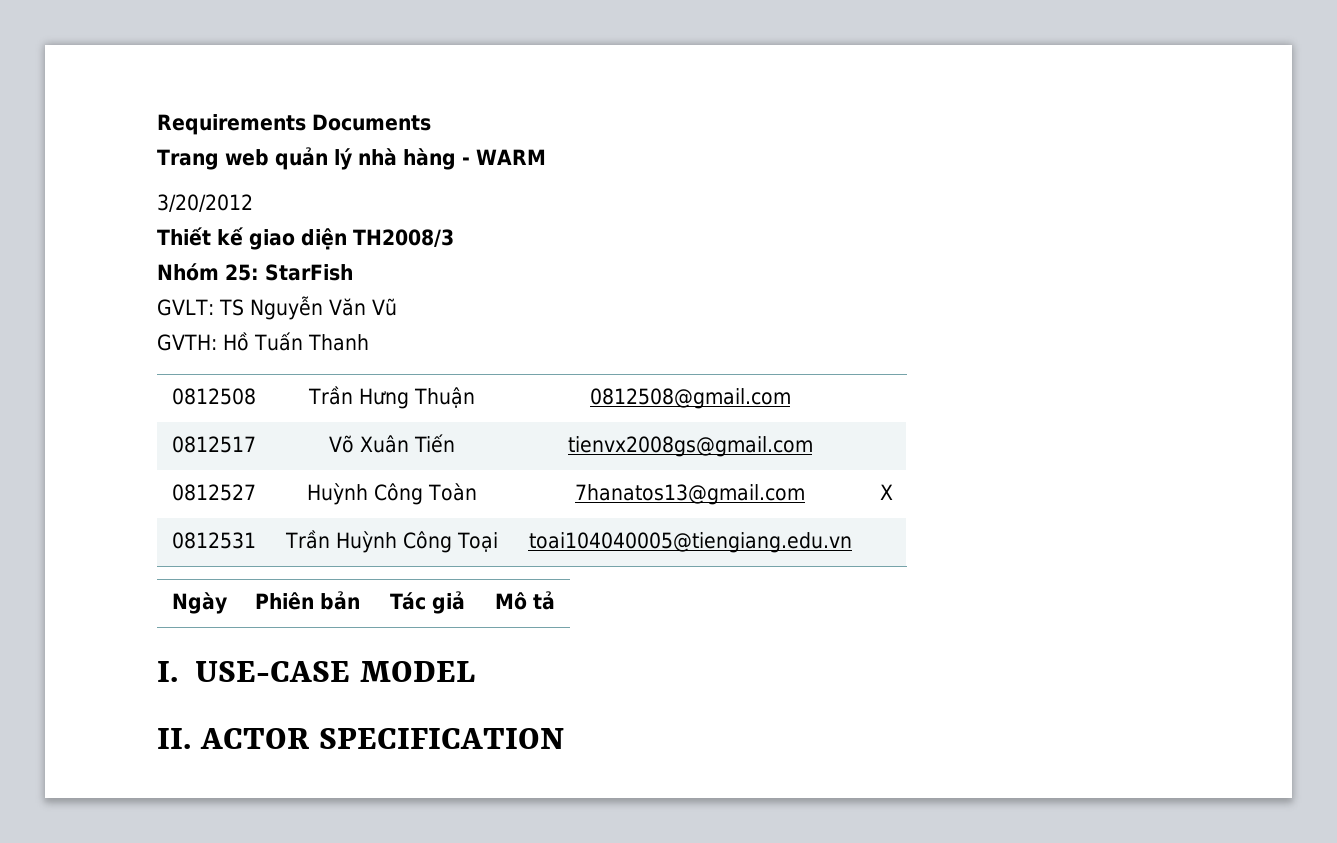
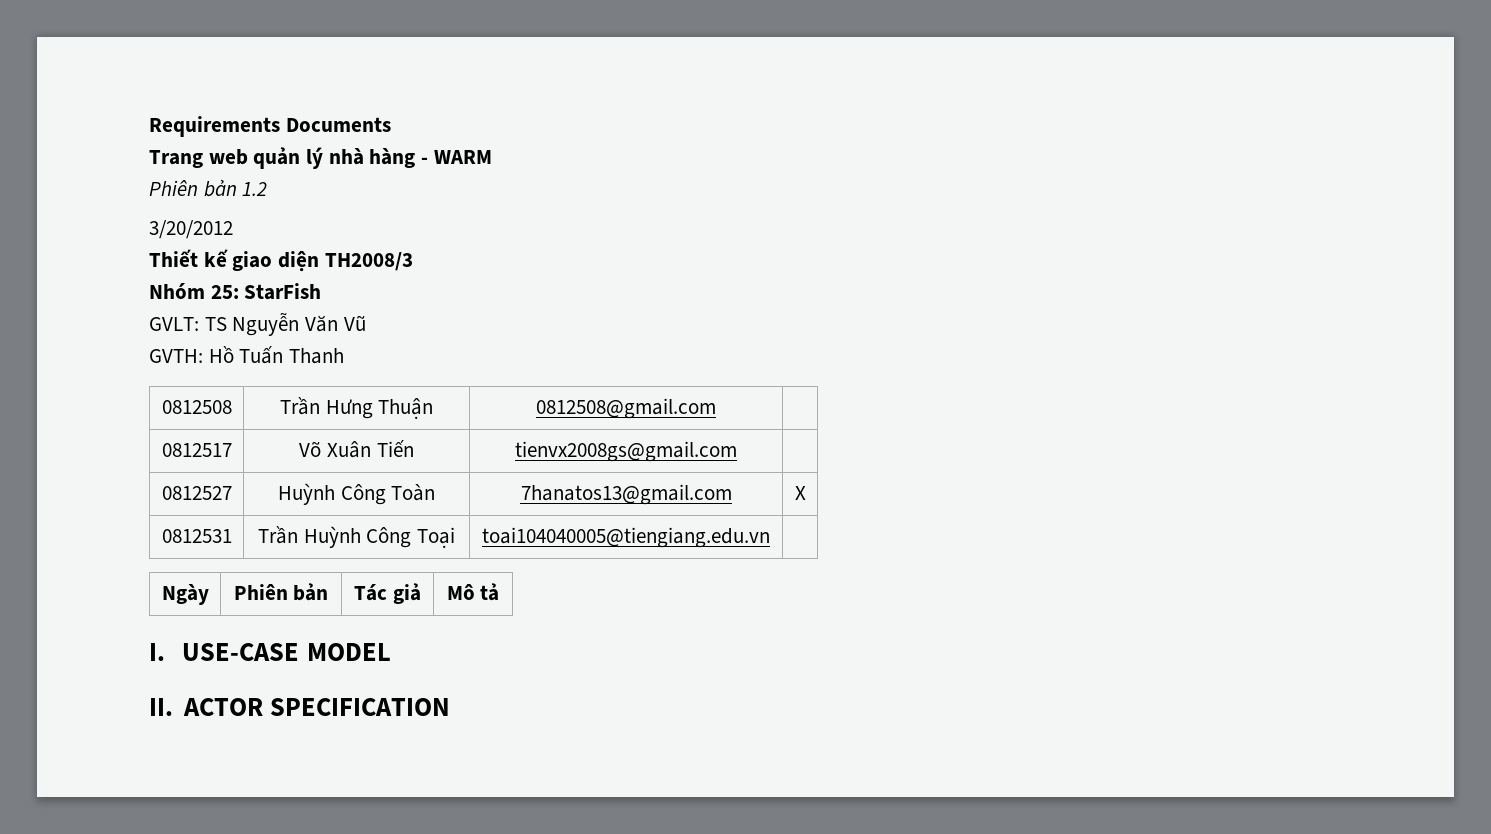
(546, 157) none -> [149,179,268,197] // Phiên bản 1.2

